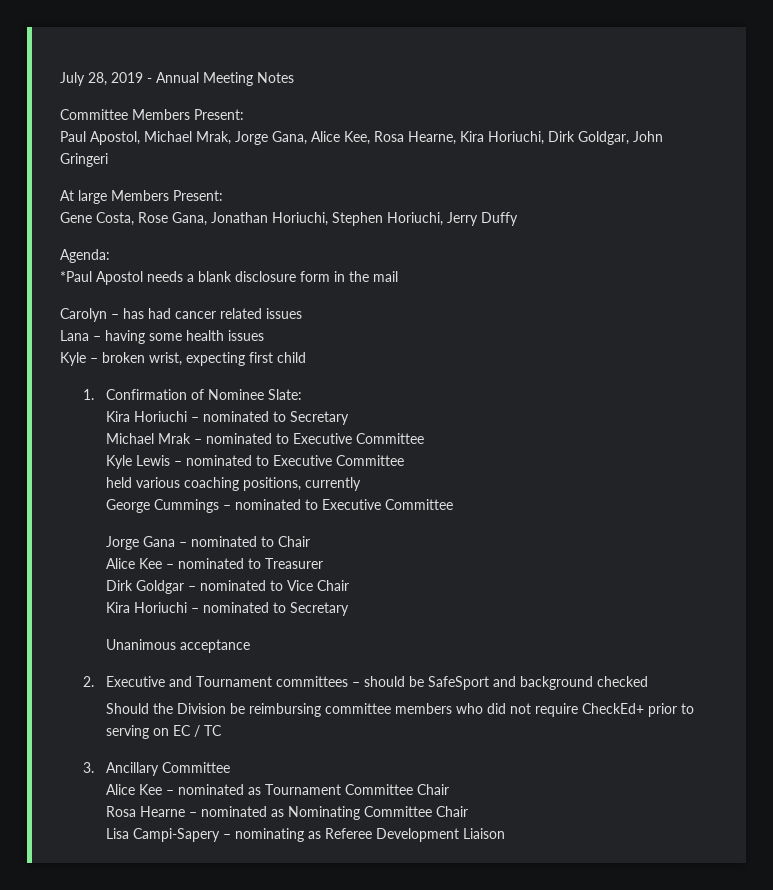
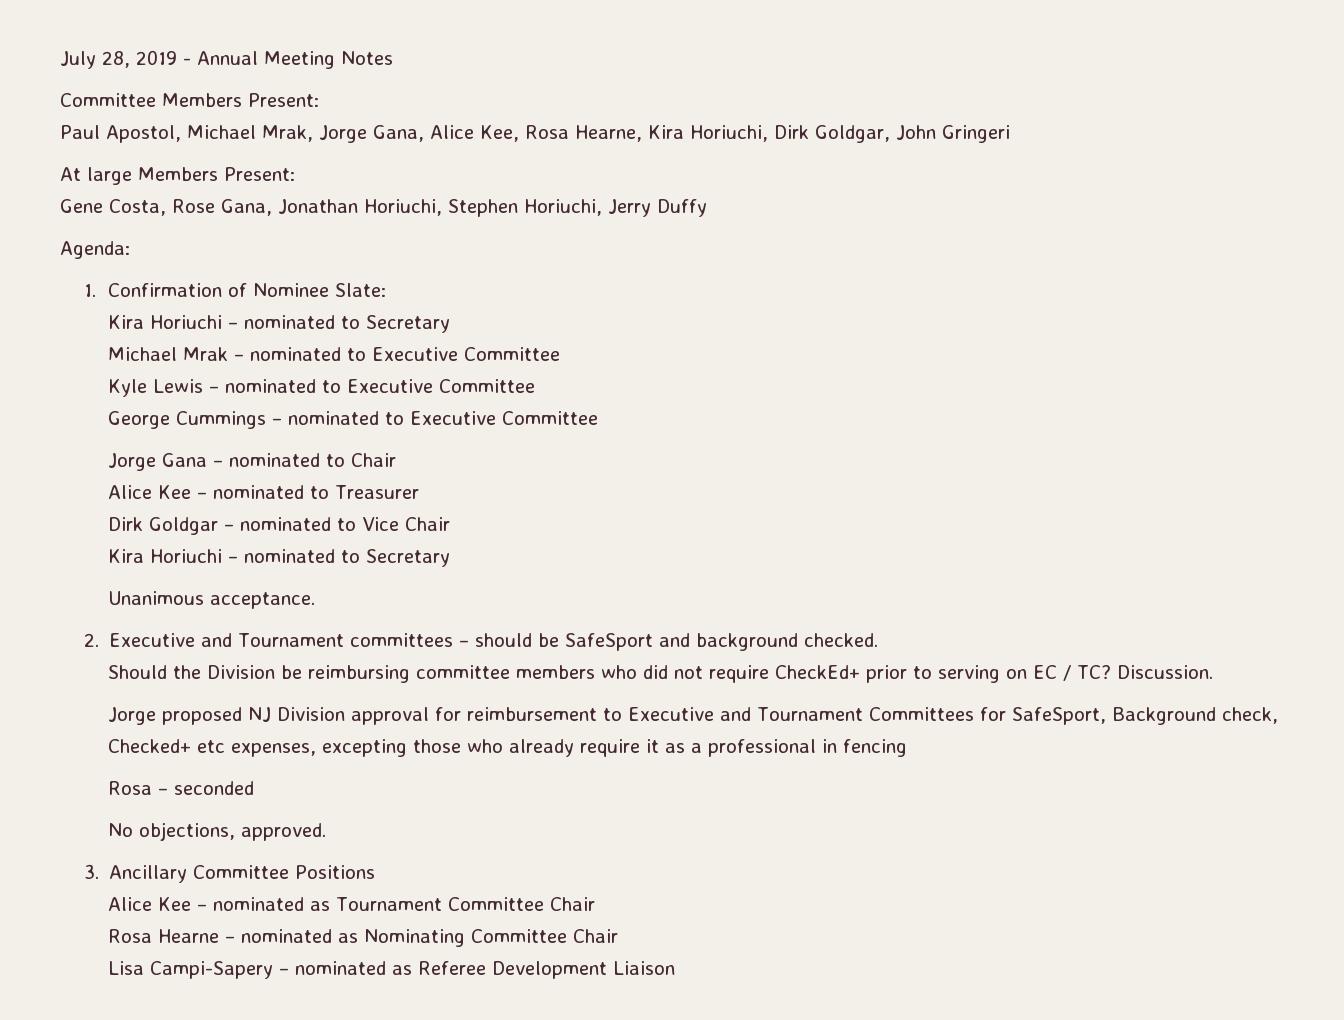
[60,271,398,285] [60,308,302,322] [60,330,264,344] [60,352,306,366] // *Paul Apostol needs a blank disclosure form in the mail // Carolyn – has had cancer related issues // Lana – having some health issues // Kyle – broken wrist, expecting first child -> (130, 250) none
[106,477,362,491] // held various coaching positions, currently -> (536, 386) none
[180,639,251,653] acceptance -> [210,592,316,609] acceptance.
[597,676,649,687] checked -> [804,633,879,647] checked.
[204,725,223,736] TC -> [1077,665,1214,679] [108,707,1279,725] [108,739,908,757] [108,781,255,795] [108,822,327,841] TC? Discussion. // Jorge proposed NJ Division approval for reimbursement to Executive and Tournament Committees for SafeSport, Background check, Checked+ etc expenses, excepting those who already require it as a professional in fencing // Rosa – seconded // No objections, approved.
(231, 767) none -> [295,865,376,879] Positions
[235,828,305,842] nominating -> [295,961,387,975] nominated

